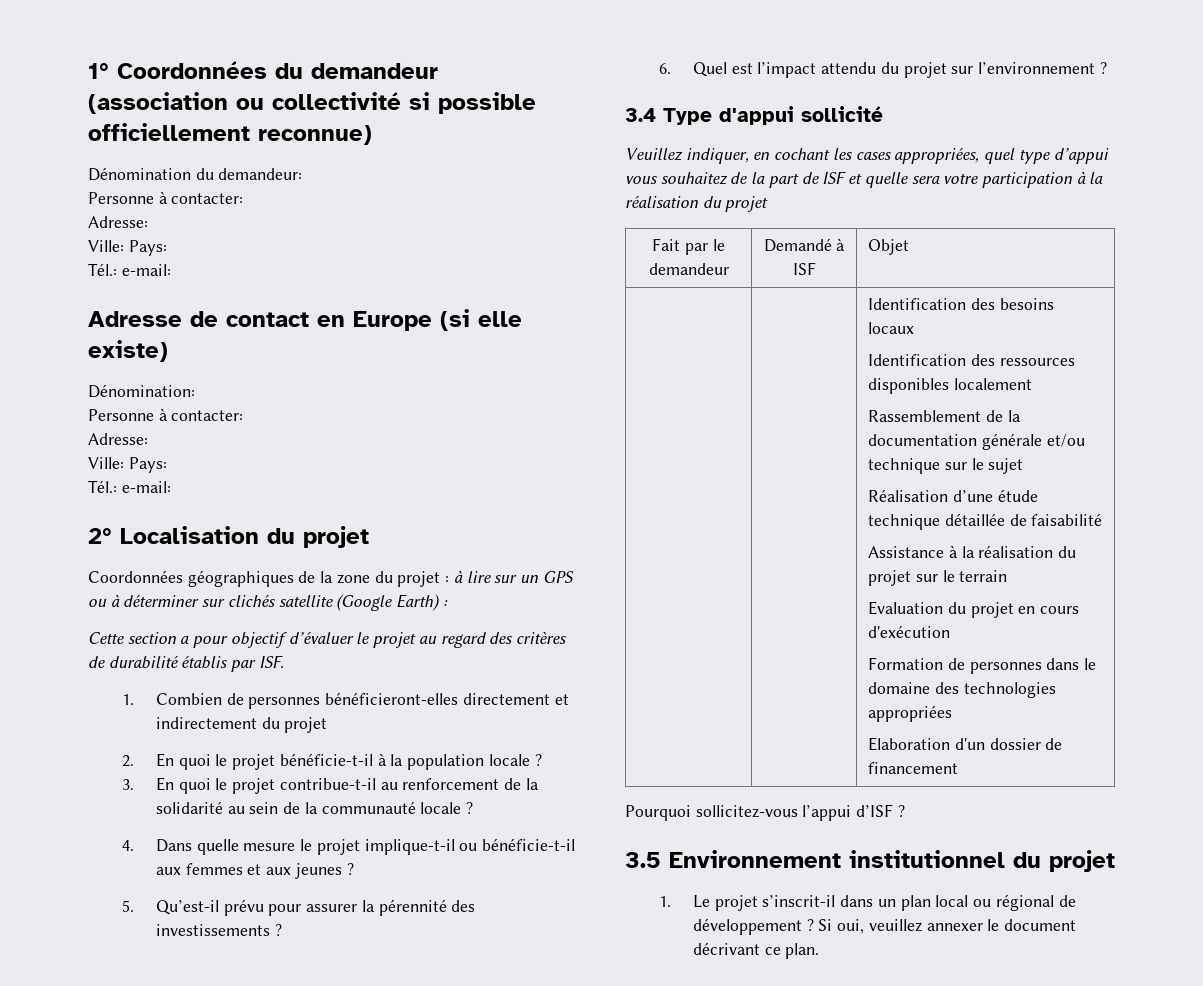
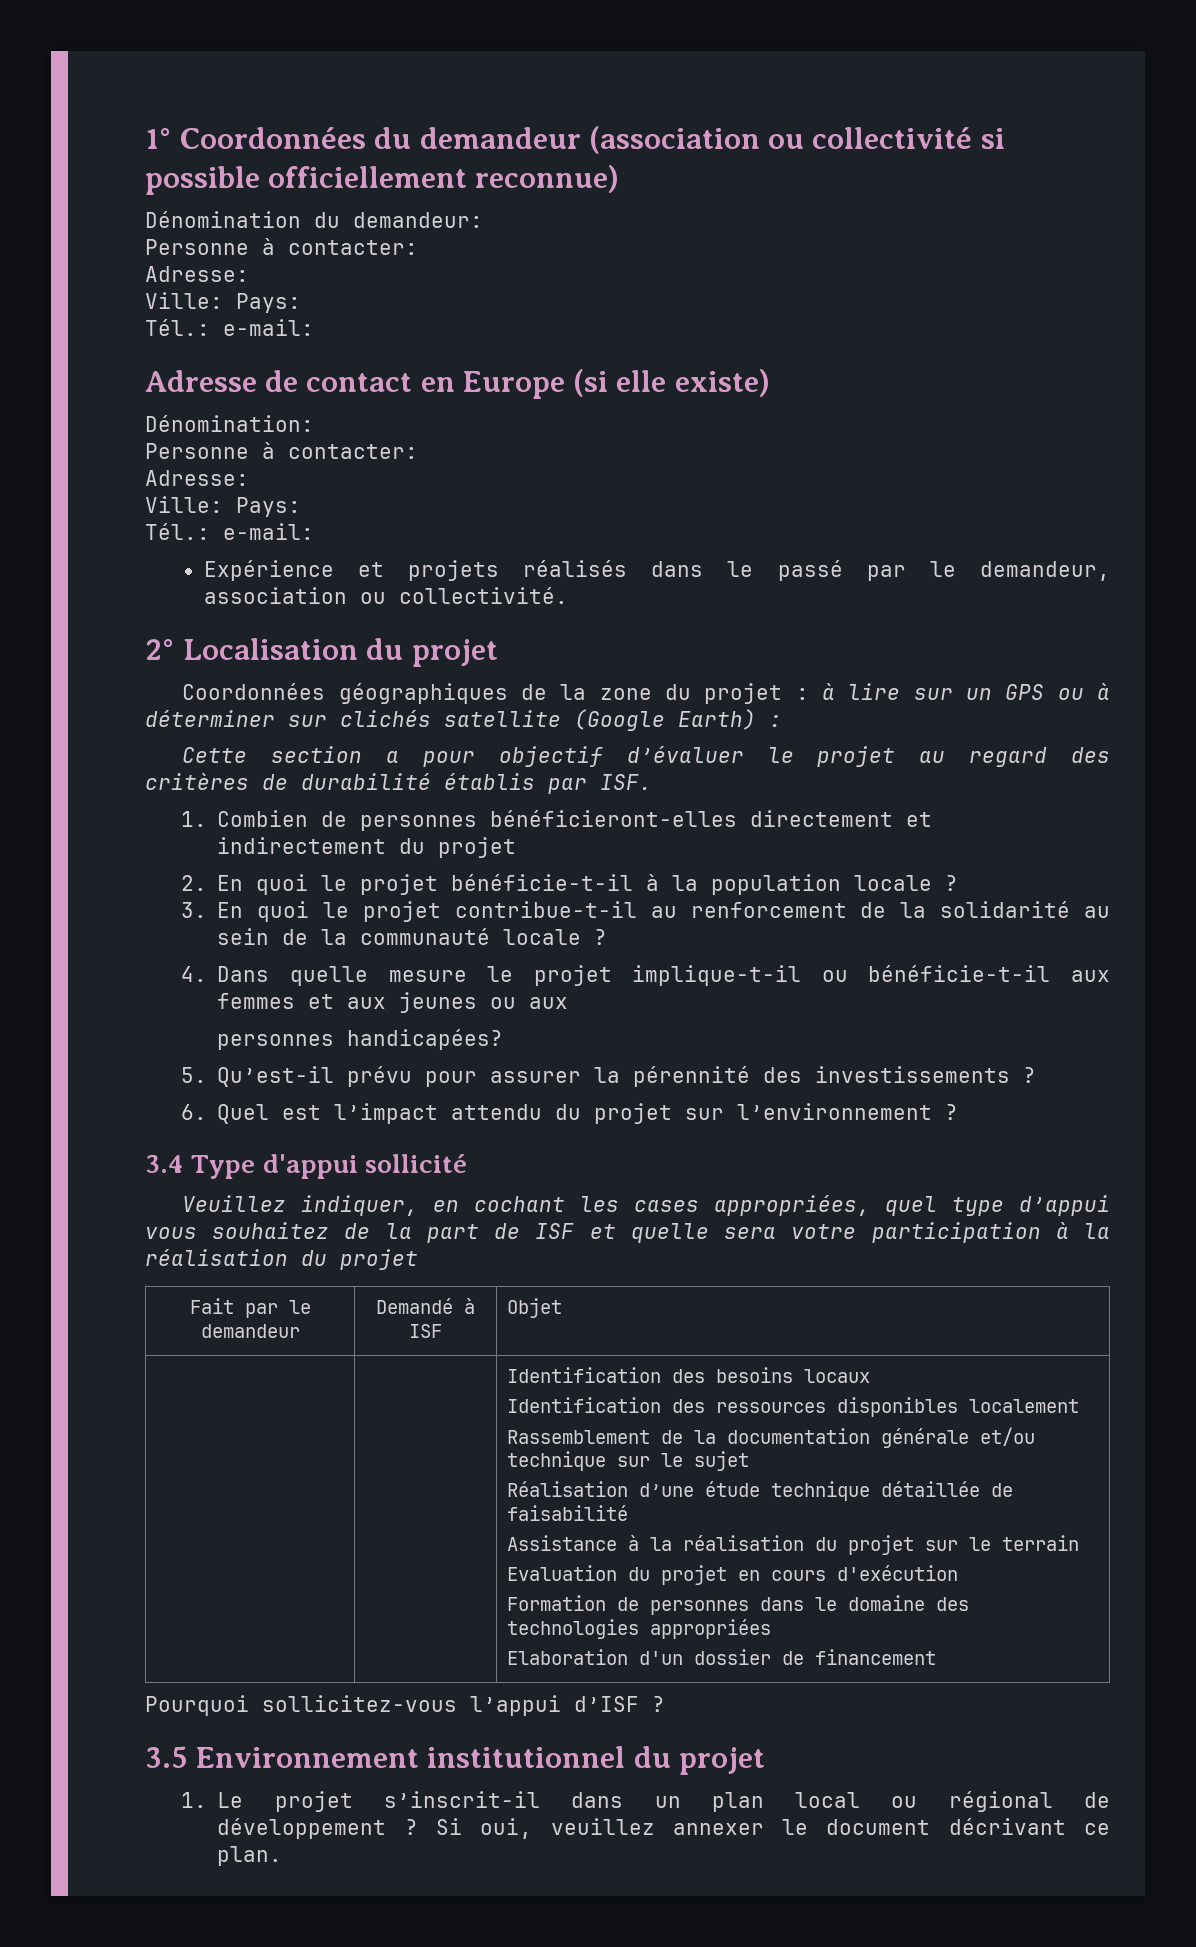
(171, 487) none -> [203,560,1110,581] [203,587,568,604] // Expérience et projets réalisés dans le passé par le demandeur, association ou collectivité.
[346,863,354,875] ? -> [490,997,569,1009] [217,1029,504,1050] ou aux // personnes handicapées?

